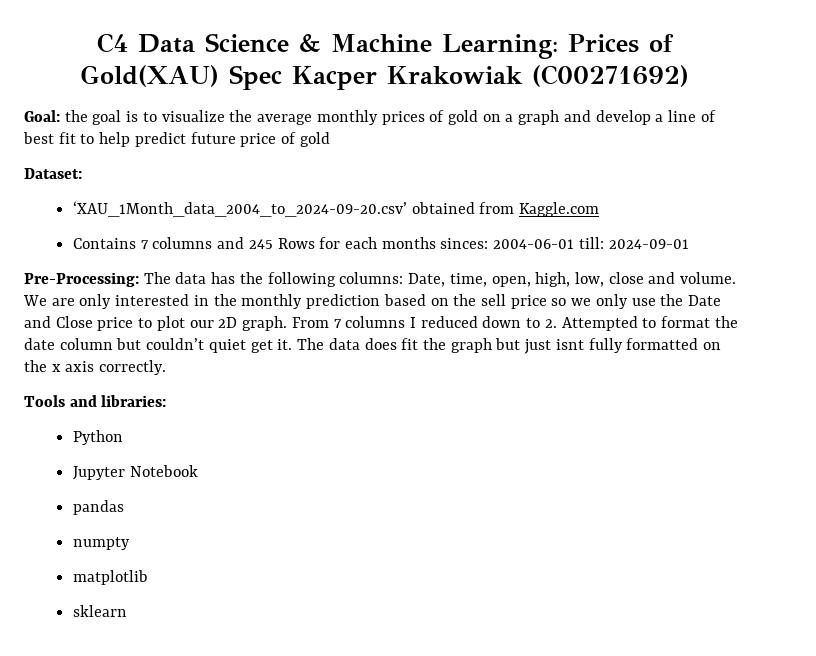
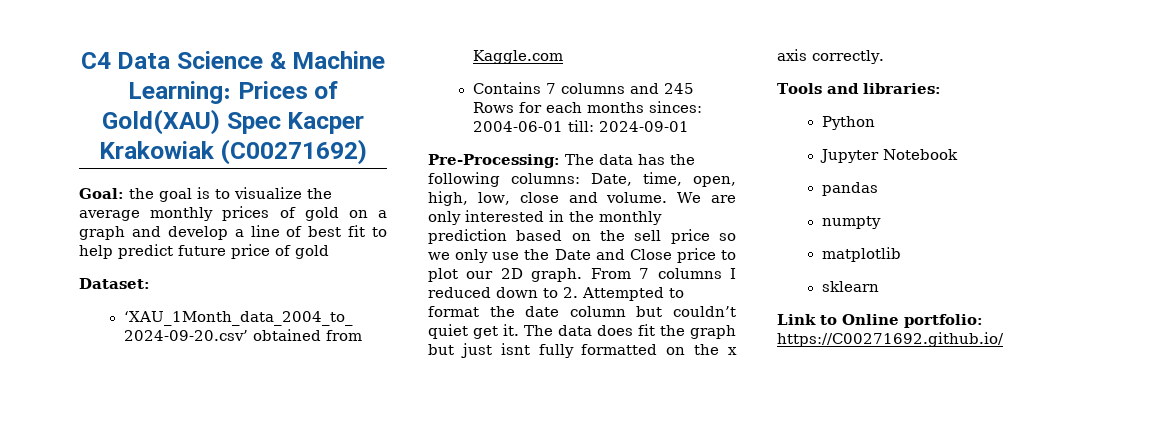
(127, 611) none -> [777,314,983,328] [777,332,1004,347] // Link to Online portfolio: https://C00271692.github.io/

